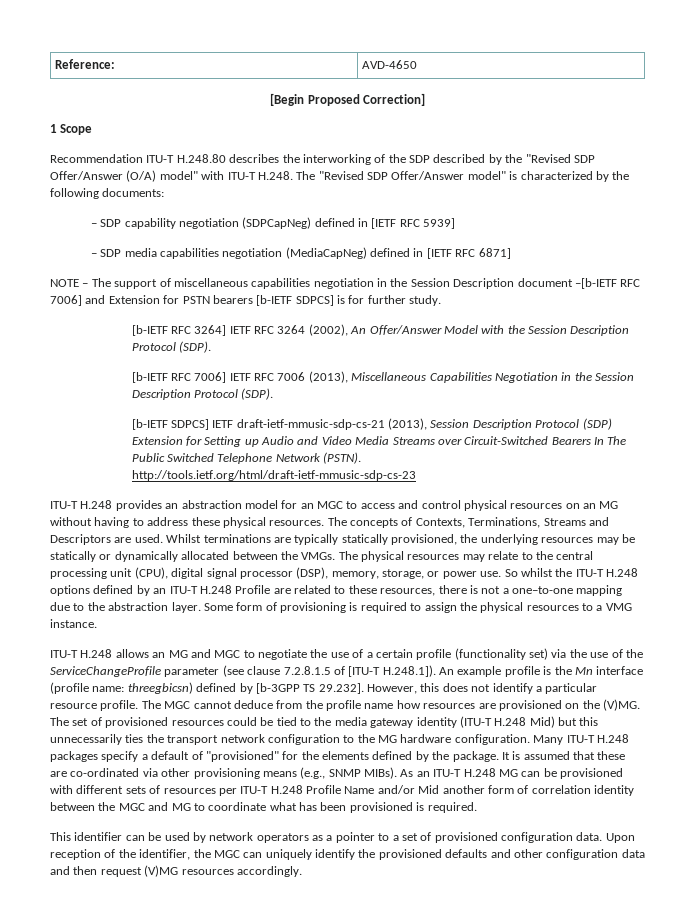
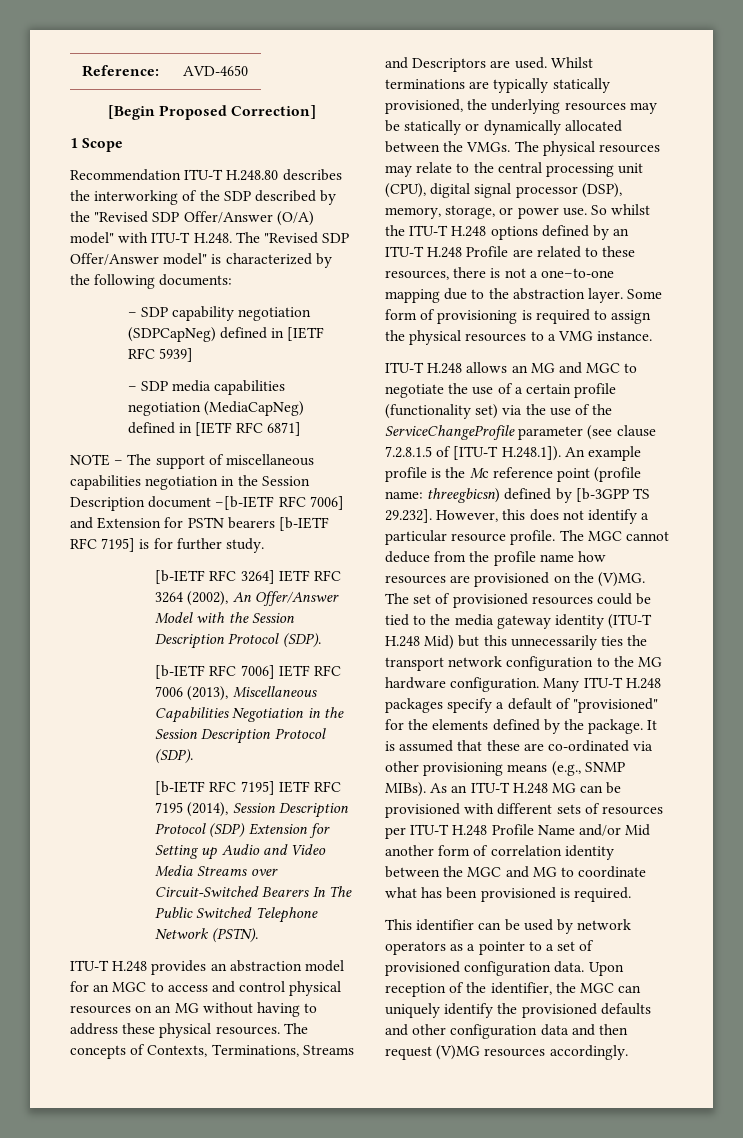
[295,295,334,306] SDPCS] -> [70,538,136,552] RFC 7195]
[170,418,428,430] SDPCS] IETF draft-ietf-mmusic-sdp-cs-21 (2013), -> [209,781,341,795] [155,802,229,817] RFC 7195] IETF RFC 7195 (2014),
[131,470,416,481] http://tools.ietf.org/html/draft-ietf-mmusic-sdp-cs-23 -> (259, 935) none
[574,666,644,675] Mn interface -> [469,467,590,482] Mc reference point

